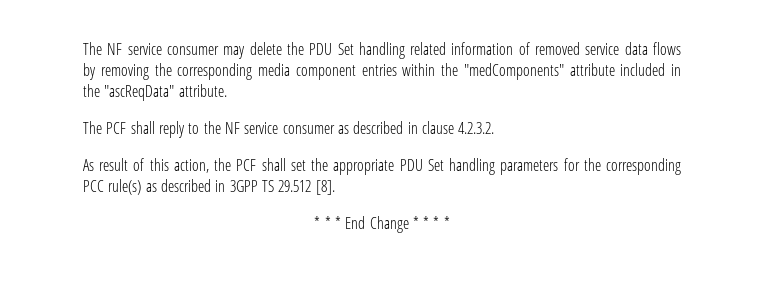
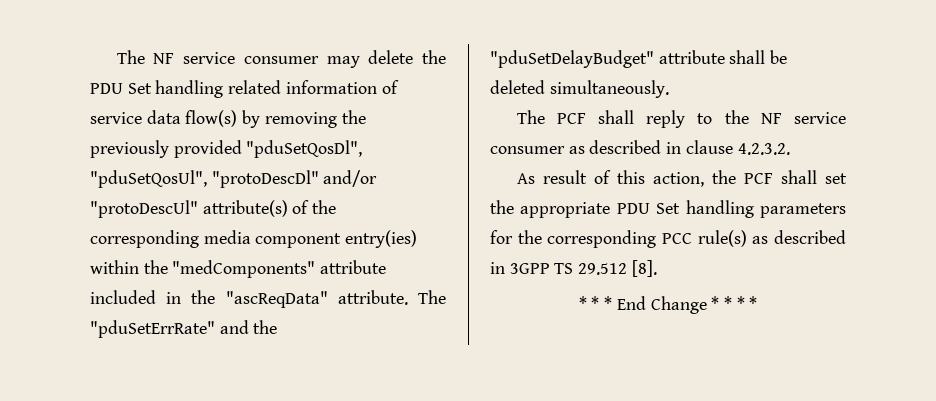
[535,42,581,55] removed -> (399, 87) none
[653,42,681,55] flows -> [185,110,238,127] flow(s)
(172, 69) none -> [90,140,363,158] [90,170,378,188] [90,200,337,218] previously provided "pduSetQosDl", "pduSetQosUl", "protoDescDl" and/or "protoDescUl" attribute(s) of the
[361,64,397,76] entries -> [345,230,418,248] entry(ies)
(227, 90) none -> [417,290,446,304] [90,320,278,338] [490,50,788,68] [490,80,669,98] The "pduSetErrRate" and the "pduSetDelayBudget" attribute shall be deleted simultaneously.

